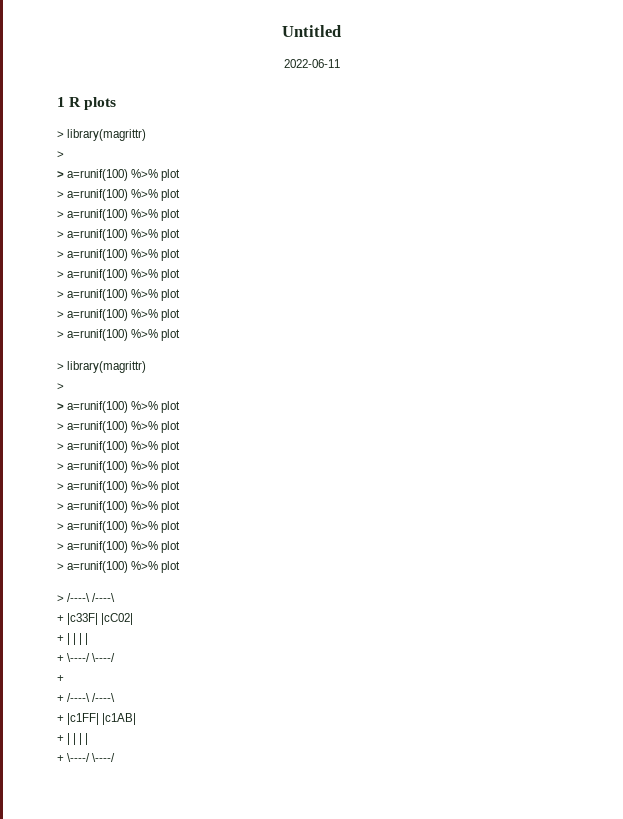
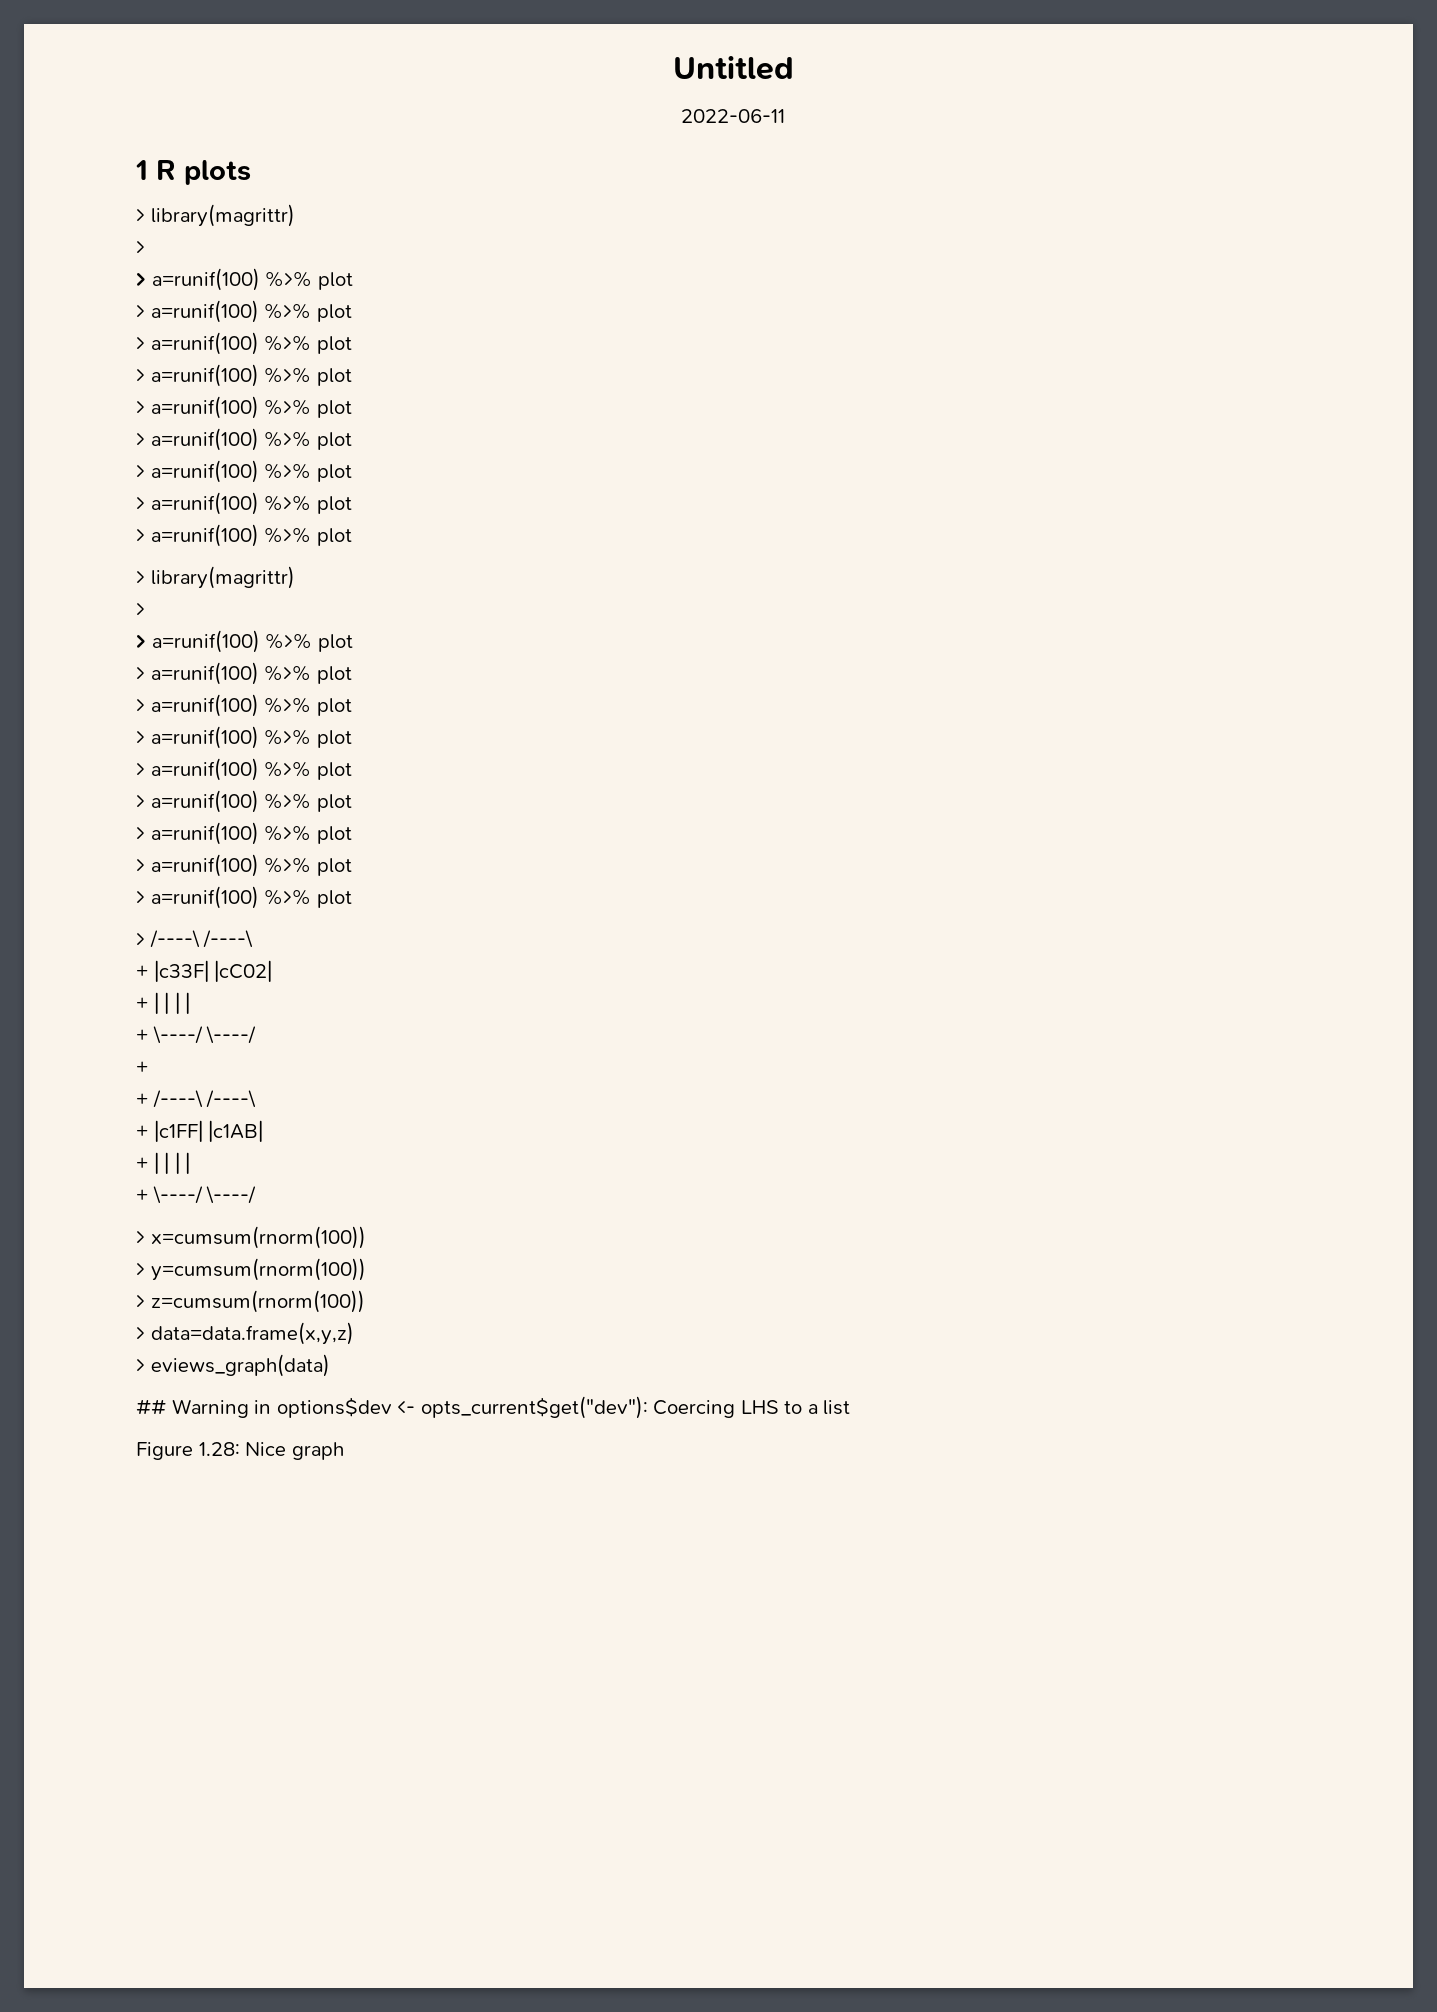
(116, 757) none -> [136,1226,366,1249] [136,1258,366,1281] [136,1290,365,1313] [136,1322,354,1345] [136,1354,330,1377] [136,1396,851,1419] [136,1442,344,1460] // > x=cumsum(rnorm(100)) // > y=cumsum(rnorm(100)) // > z=cumsum(rnorm(100)) // > data=data.frame(x,y,z) // > eviews_graph(data) // ## Warning in options$dev <- opts_current$get("dev"): Coercing LHS to a list // Figure 1.28: Nice graph

